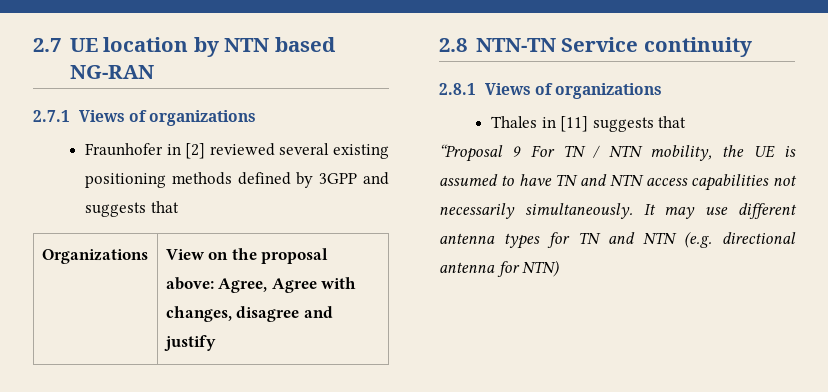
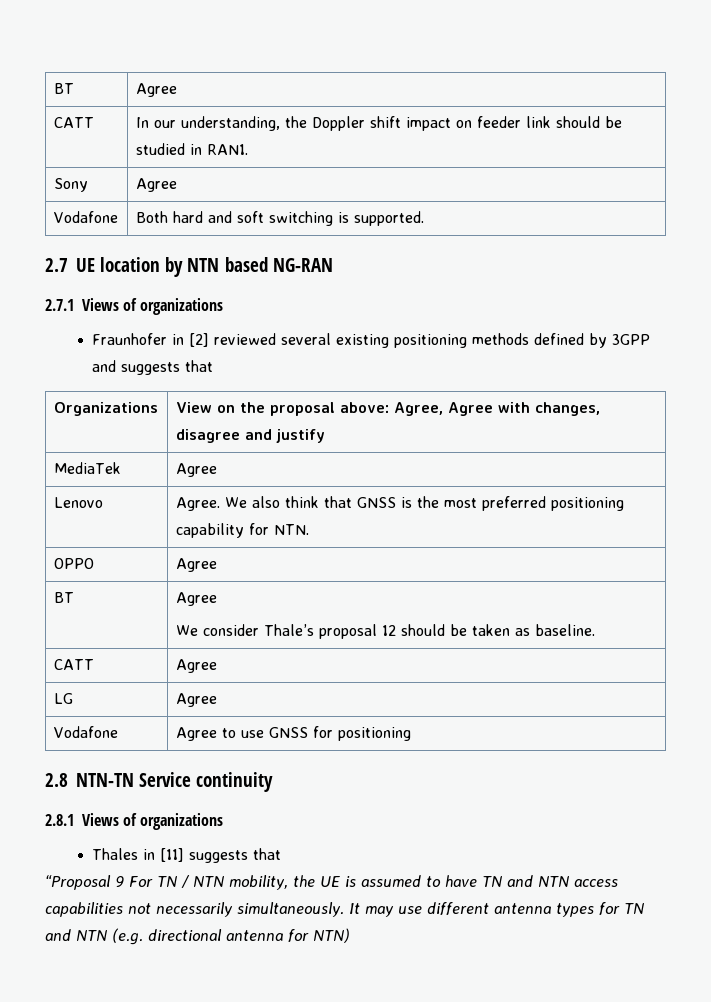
(33, 45) none -> [53,83,74,94] [135,83,177,97] [53,117,94,128] [135,116,622,131] [135,143,248,155] [53,178,88,192] [135,178,177,192] [53,211,118,223] [135,211,424,226] BT | Agree // CATT | In our understanding, the Doppler shift impact on feeder link should be studied in RAN1. // Sony | Agree // Vodafone | Both hard and soft switching is supported. //
(216, 343) none -> [53,462,121,474] [175,463,217,477] [53,497,103,508] [175,496,624,511] [175,523,309,538] [53,558,94,569] [175,558,217,572] [53,592,74,603] [175,592,217,606] [175,624,595,639] [53,659,94,670] [175,659,217,673] [53,693,73,704] [175,693,217,707] [53,726,118,738] [175,726,411,741] // MediaTek | Agree // Lenovo | Agree. We also think that GNSS is the most preferred positioning capability for NTN. // OPPO | Agree // BT | Agree // We consider Thale’s proposal 12 should be taken as baseline. // CATT | Agree // LG | Agree // Vodafone | Agree to use GNSS for positioning

